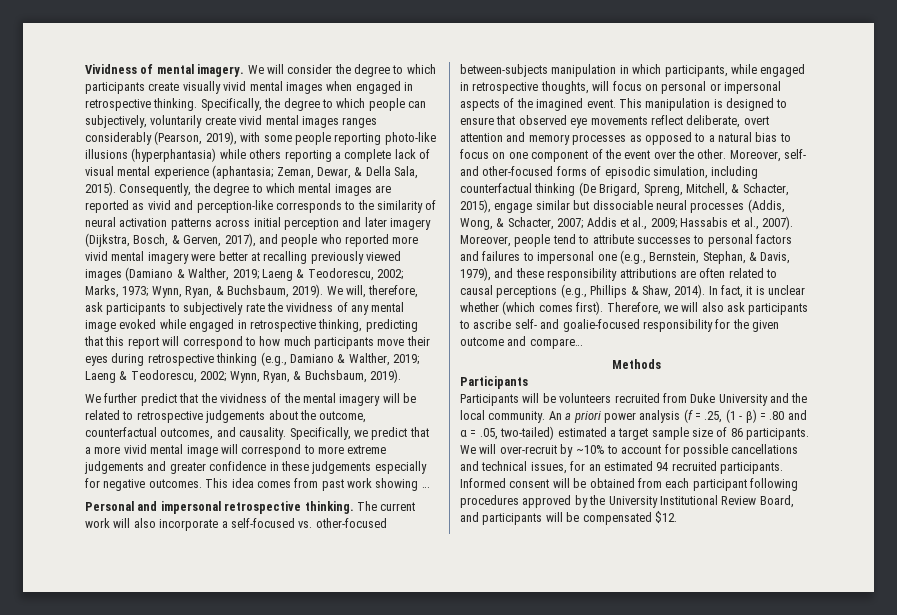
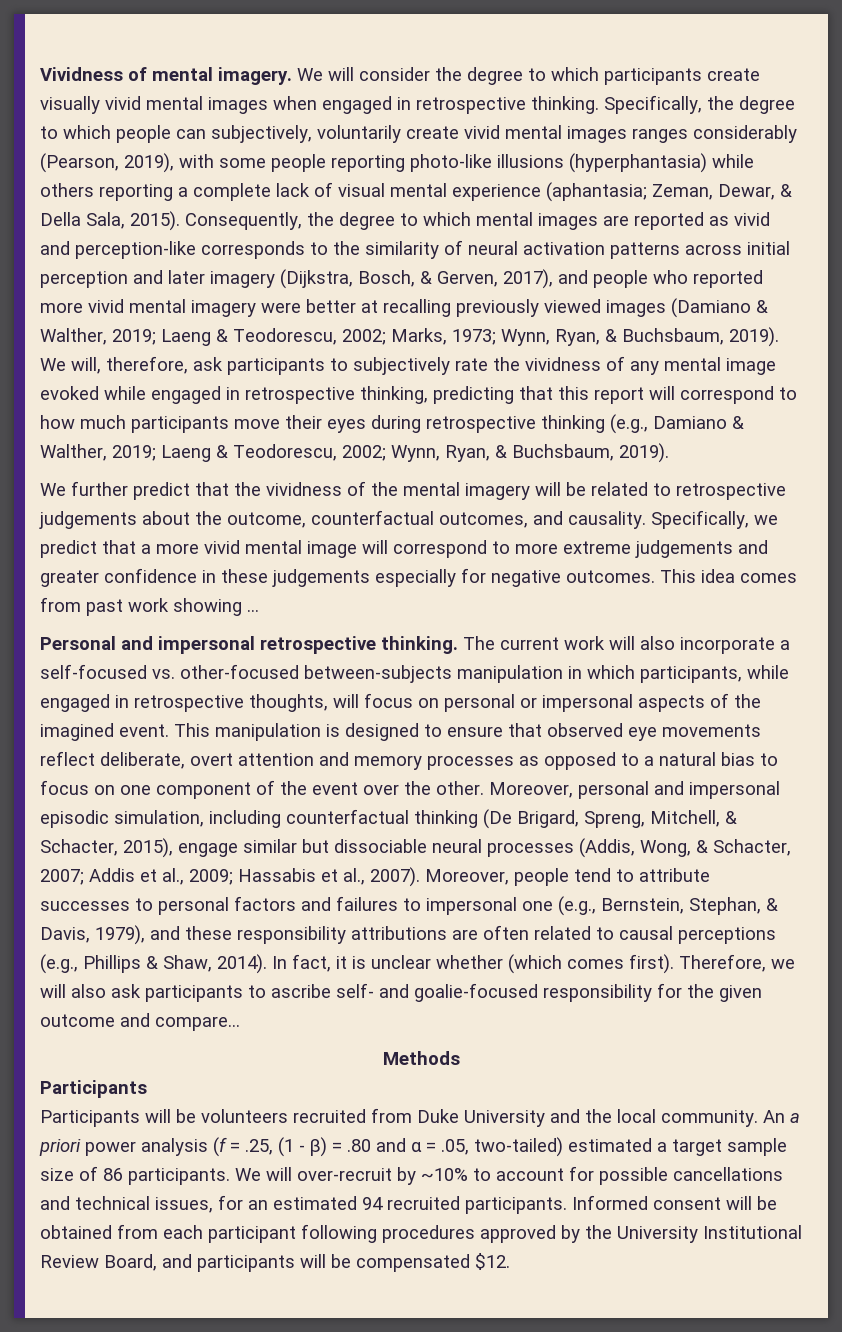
[784,149,807,159] [460,166,602,176] self- and other-focused forms of -> [578,781,780,799] personal and impersonal

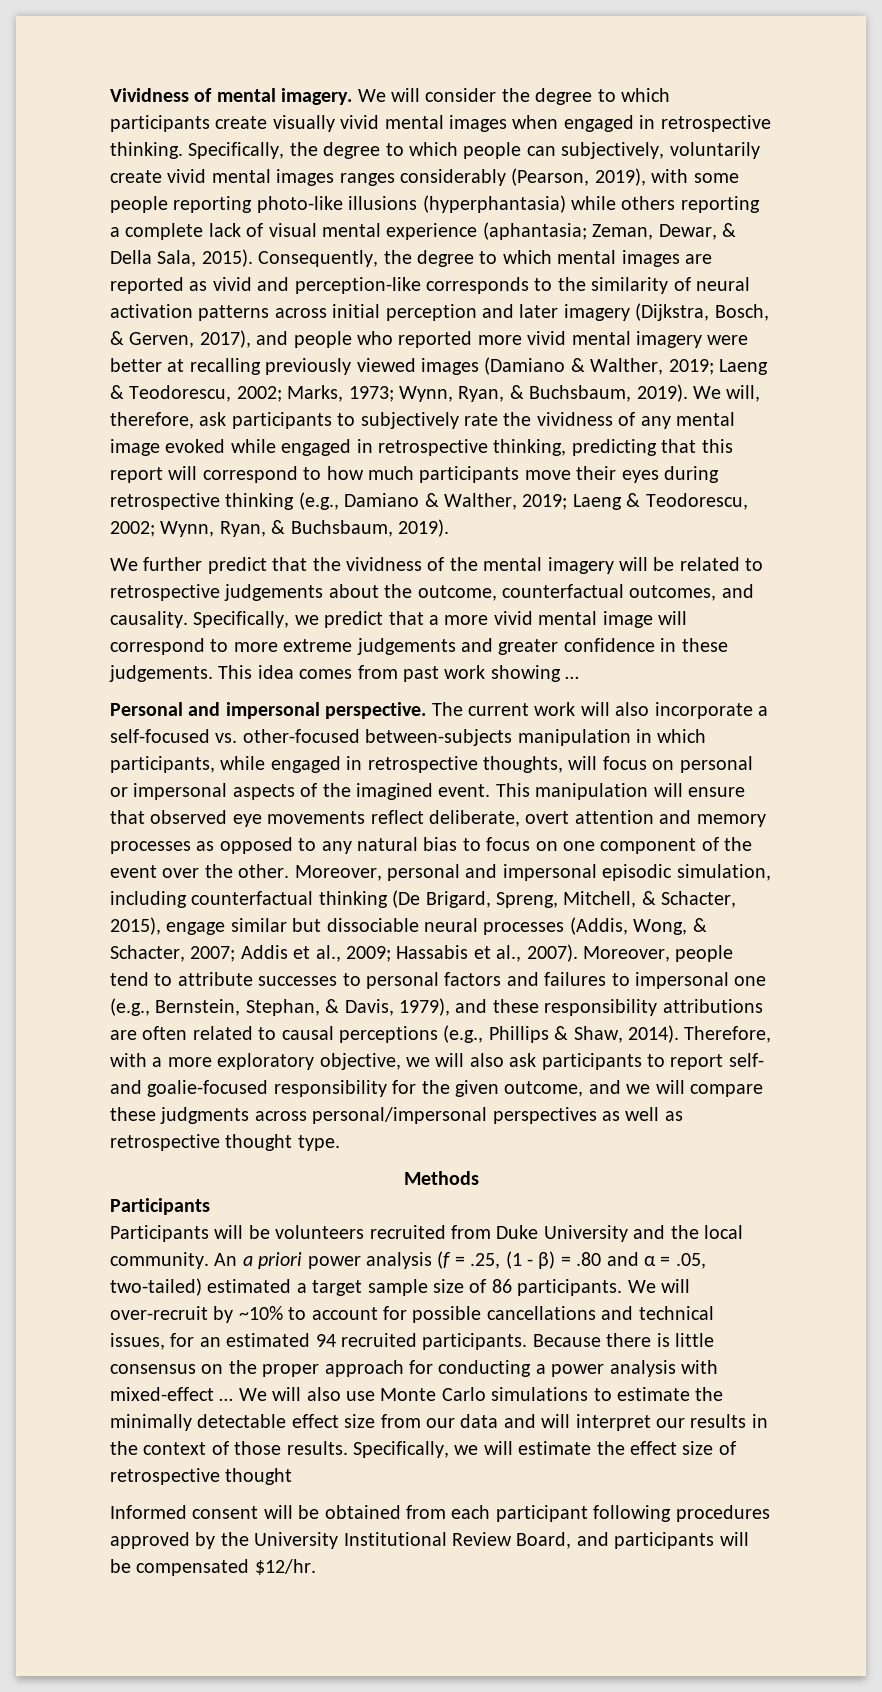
[272,568,655,587] judgements especially for negative outcomes. -> [109,665,213,682] judgements.
[260,636,458,654] retrospective thinking. -> [325,702,427,719] perspective.
[326,723,442,741] is designed to -> [653,783,683,797] will
[644,756,654,766] a -> [321,841,352,854] any
[272,954,766,974] In fact, it is unclear whether (which comes first). Therefore, -> [684,1026,772,1043] [110,1053,401,1070] Therefore, with a more exploratory objective,
[271,984,331,998] ascribe -> [670,1054,724,1070] report
[40,1013,240,1031] outcome and compare… -> [504,1080,763,1097] [110,1107,683,1124] [110,1134,340,1151] outcome, and we will compare these judgments across personal/impersonal perspectives as well as retrospective thought type.
(567, 1205) none -> [532,1333,714,1347] [110,1360,718,1377] [110,1387,724,1401] [110,1414,768,1431] [110,1441,736,1458] [110,1468,293,1485] Because there is little consensus on the proper approach for conducting a power analysis with mixed-effect … We will also use Monte Carlo simulations to estimate the minimally detectable effect size from our data and will interpret our results in the context of those results. Specifically, we will estimate the effect size of retrospective thought //
[475,1253,510,1270] $12. -> [254,1559,316,1575] $12/hr.

